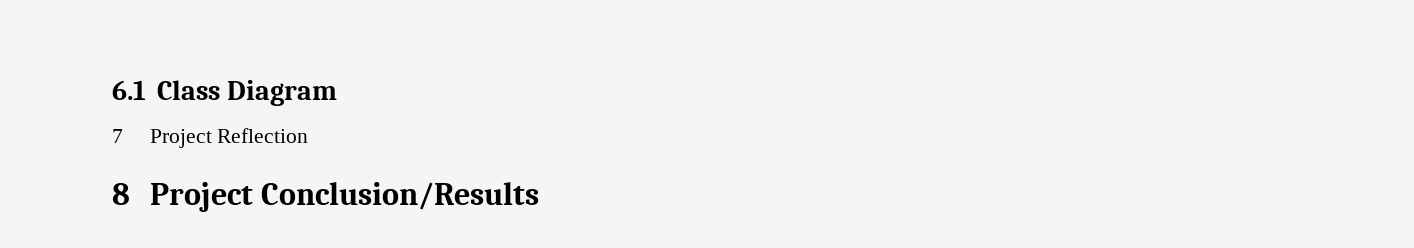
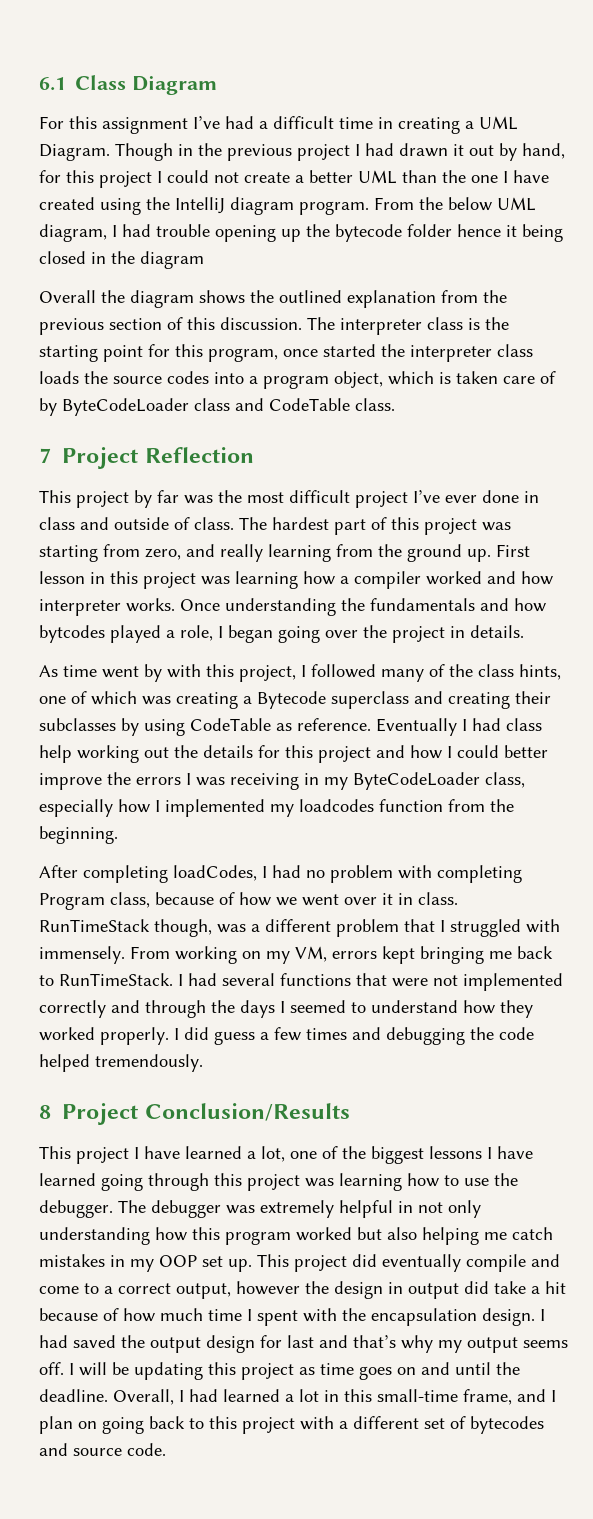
[112,128,309,148] [112,182,540,212] 7 Project Reflection // 8 Project Conclusion/Results -> [39,116,518,134] [39,143,565,161] [39,170,549,188] [39,197,536,215] [39,224,563,242] [39,251,204,269] [39,290,507,308] [39,317,509,335] [39,344,533,362] [39,371,556,389] [39,398,395,416] [39,447,254,469] [39,490,539,508] [39,517,511,535] [39,544,530,562] [39,571,553,589] [39,598,546,616] [39,625,524,643] [39,664,561,682] [39,691,551,709] [39,718,542,736] [39,745,548,763] [39,772,525,790] [39,799,514,817] [39,826,118,844] [39,865,522,883] [39,892,458,910] [39,919,560,937] [39,946,553,964] [39,973,563,991] [39,1000,533,1018] [39,1027,534,1045] [39,1054,203,1072] [39,1103,350,1125] [39,1146,533,1164] [39,1173,518,1191] [39,1200,481,1218] [39,1227,553,1245] [39,1254,560,1272] [39,1281,566,1299] [39,1308,545,1326] [39,1335,568,1353] [39,1362,520,1380] [39,1389,556,1405] [39,1416,544,1434] [39,1443,166,1456] For this assignment I’ve had a difficult time in creating a UML Diagram. Though in the previous project I had drawn it out by hand, for this project I could not create a better UML than the one I have created using the IntelliJ diagram program. From the below UML diagram, I had trouble opening up the bytecode folder hence it being closed in the diagram // Overall the diagram shows the outlined explanation from the previous section of this discussion. The interpreter class is the starting point for this program, once started the interpreter class loads the source codes into a program object, which is taken care of by ByteCodeLoader class and CodeTable class. // 7 Project Reflection // This project by far was the most difficult project I’ve ever done in class and outside of class. The hardest part of this project was starting from zero, and really learning from the ground up. First lesson in this project was learning how a compiler worked and how interpreter works. Once understanding the fundamentals and how bytcodes played a role, I began going over the project in details. // As time went by with this project, I followed many of the class hints, one of which was creating a Bytecode superclass and creating their subclasses by using CodeTable as reference. Eventually I had class help working out the details for this project and how I could better improve the errors I was receiving in my ByteCodeLoader class, especially how I implemented my loadcodes function from the beginning. // After completing loadCodes, I had no problem with completing Program class, because of how we went over it in class. RunTimeStack though, was a different problem that I struggled with immensely. From working on my VM, errors kept bringing me back to RunTimeStack. I had several functions that were not implemented correctly and through the days I seemed to understand how they worked properly. I did guess a few times and debugging the code helped tremendously. // 8 Project Conclusion/Results // This project I have learned a lot, one of the biggest lessons I have learned going through this project was learning how to use the debugger. The debugger was extremely helpful in not only understanding how this program worked but also helping me catch mistakes in my OOP set up. This project did eventually compile and come to a correct output, however the design in output did take a hit because of how much time I spent with the encapsulation design. I had saved the output design for last and that’s why my output seems off. I will be updating this project as time goes on and until the deadline. Overall, I had learned a lot in this small-time frame, and I plan on going back to this project with a different set of bytecodes and source code.

